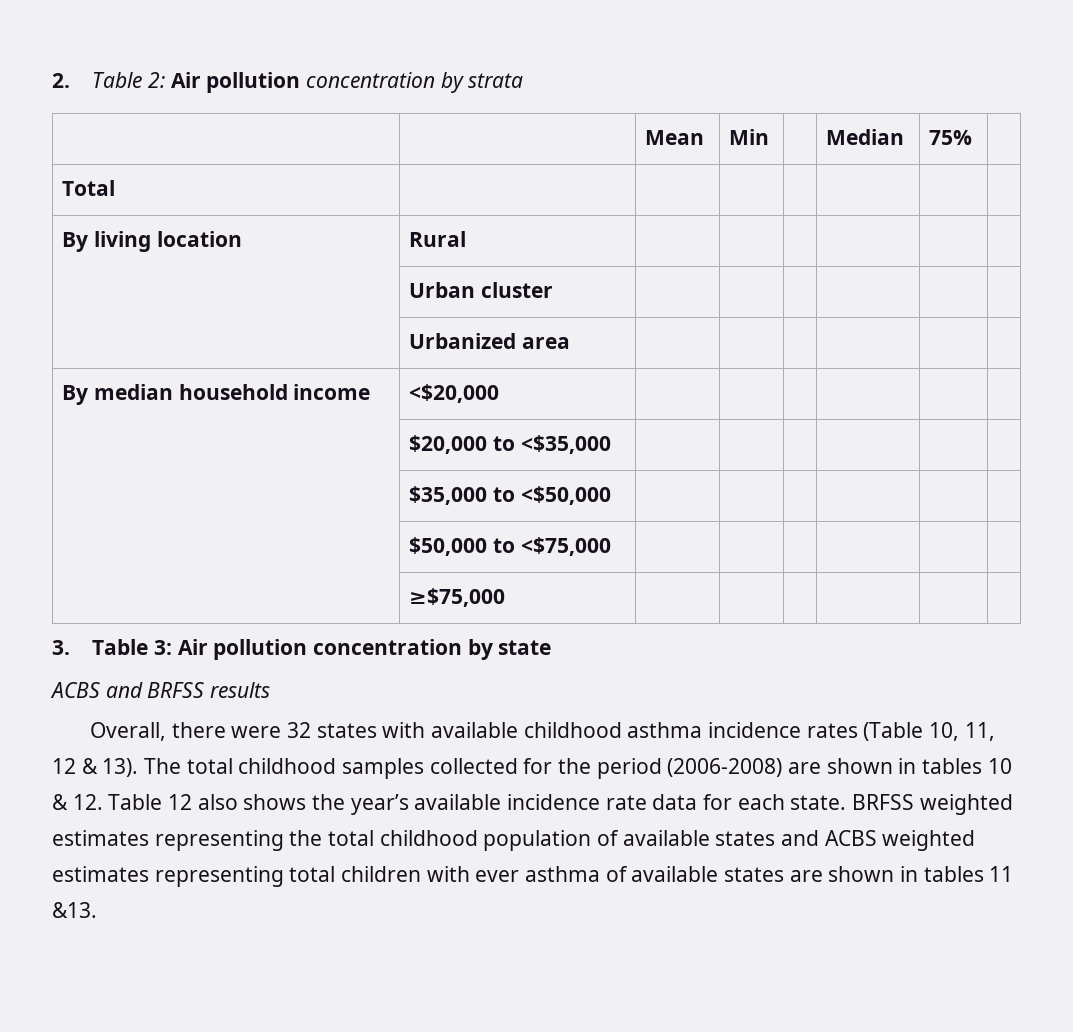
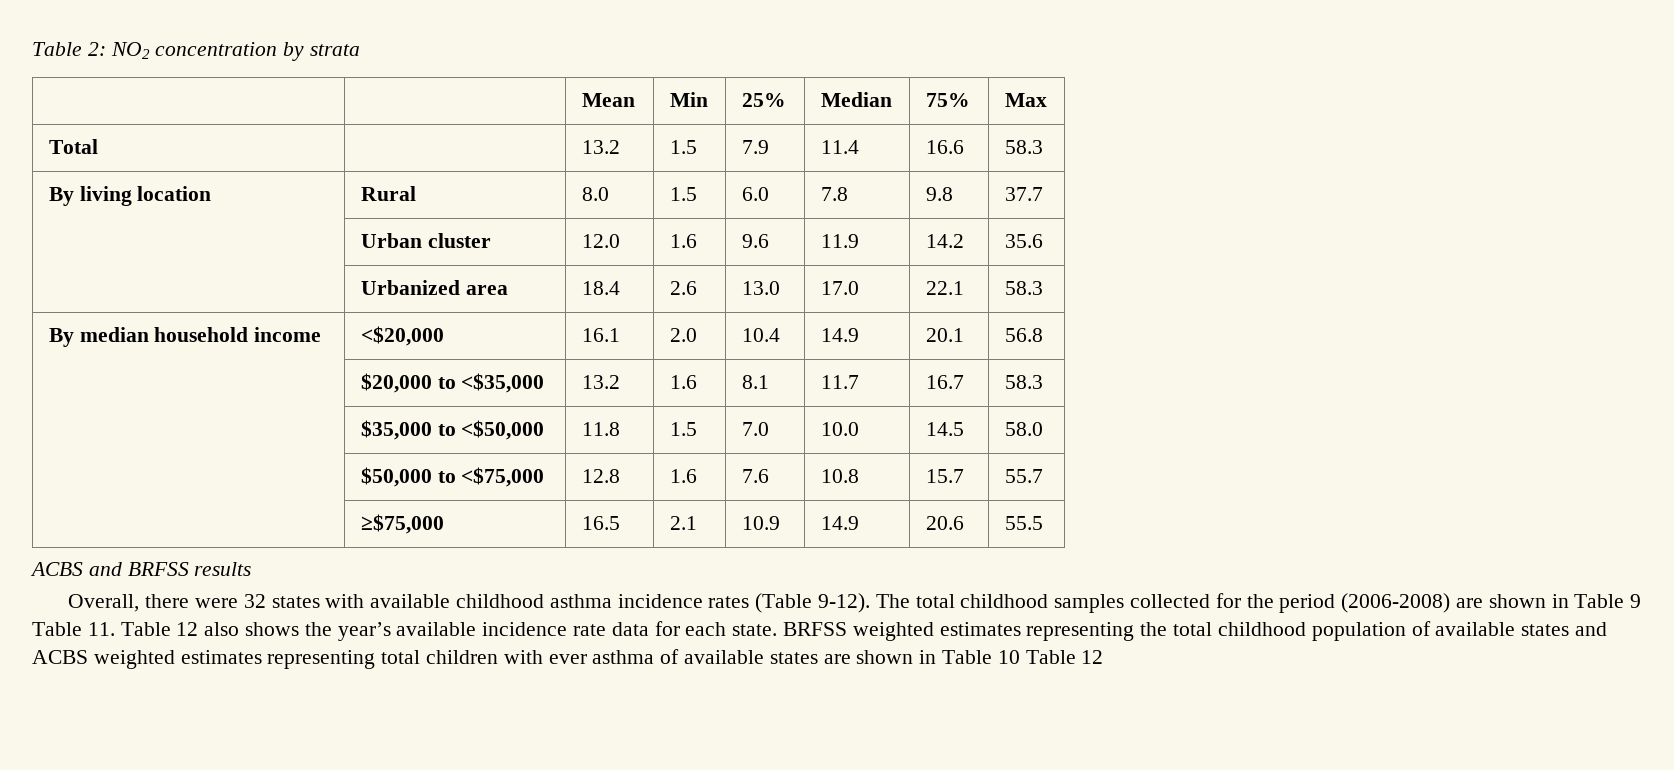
[52,73,70,88] 2. -> (32, 49) none
[170,72,301,93] Air pollution -> [110,42,150,59] NO2
(770, 137) none -> [741,93,786,107] 25%
(973, 137) none -> [1004,93,1047,107] Max
[62,231,242,252] [409,231,467,247] [409,282,554,298] [409,333,571,349] | | | | | // By living location | Rural | | | | | | // | Urban cluster | | | | | | // | Urbanized area | | | | | | -> [581,140,620,154] [669,140,697,154] [741,140,769,154] [820,140,859,154] [925,140,964,154] [1004,140,1043,154] [48,186,212,206] [360,186,416,201] [581,187,609,201] [669,187,697,201] [741,187,769,201] [820,187,848,201] [925,187,953,201] [1004,187,1043,201] [360,233,491,248] [581,234,620,248] [669,234,697,248] [741,234,769,248] [820,234,859,248] [925,234,964,248] [1004,234,1043,248] [360,280,508,295] [581,281,620,295] [669,281,697,295] [741,281,780,295] [820,281,859,295] [925,281,964,295] [1004,281,1043,295] 13.2 | 1.5 | 7.9 | 11.4 | 16.6 | 58.3 // By living location | Rural | 8.0 | 1.5 | 6.0 | 7.8 | 9.8 | 37.7 // | Urban cluster | 12.0 | 1.6 | 9.6 | 11.9 | 14.2 | 35.6 // | Urbanized area | 18.4 | 2.6 | 13.0 | 17.0 | 22.1 | 58.3
[409,435,611,454] [409,486,611,505] [409,537,611,556] [409,588,506,607] [52,639,552,660] | | | | | // | $20,000 to <$35,000 | | | | | | // | $35,000 to <$50,000 | | | | | | // | $50,000 to <$75,000 | | | | | | // | ≥$75,000 | | | | | | // 3. Table 3: Air pollution concentration by state -> [581,328,620,342] [669,328,697,342] [741,328,780,342] [820,328,859,342] [925,328,964,342] [1004,328,1043,342] [360,373,545,393] [581,375,620,389] [669,375,697,389] [741,375,769,389] [820,375,859,389] [925,375,964,389] [1004,375,1043,389] [360,420,545,440] [581,422,620,436] [669,422,697,436] [741,422,769,436] [820,422,859,436] [925,422,964,436] [1004,422,1043,436] [360,467,545,487] [581,469,620,483] [669,469,697,483] [741,469,769,483] [820,469,859,483] [925,469,964,483] [1004,469,1043,483] [360,514,444,534] [581,516,620,530] [669,516,697,530] [741,516,780,530] [820,516,859,530] [925,516,964,530] [1004,516,1043,530] 16.1 | 2.0 | 10.4 | 14.9 | 20.1 | 56.8 // | $20,000 to <$35,000 | 13.2 | 1.6 | 8.1 | 11.7 | 16.7 | 58.3 // | $35,000 to <$50,000 | 11.8 | 1.5 | 7.0 | 10.0 | 14.5 | 58.0 // | $50,000 to <$75,000 | 12.8 | 1.6 | 7.6 | 10.8 | 15.7 | 55.7 // | ≥$75,000 | 16.5 | 2.1 | 10.9 | 14.9 | 20.6 | 55.5
[928,722,995,741] [52,758,139,777] 10, 11, 12 & 13). -> [817,593,870,613] 9-12).
[922,758,1012,774] [52,794,103,810] tables 10 & 12. -> [1574,594,1642,608] [32,622,115,636] Table 9 Table 11.
[923,866,1014,882] [52,902,97,918] tables 11 &13. -> [942,650,1104,664] Table 10 Table 12

